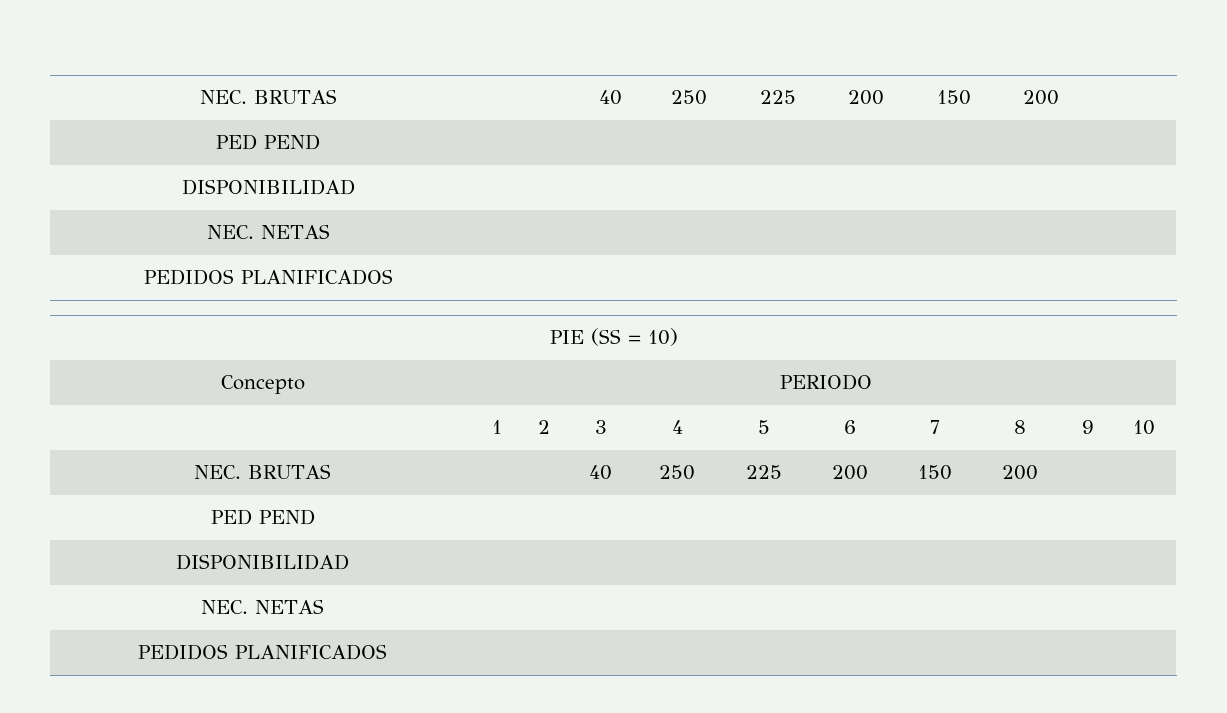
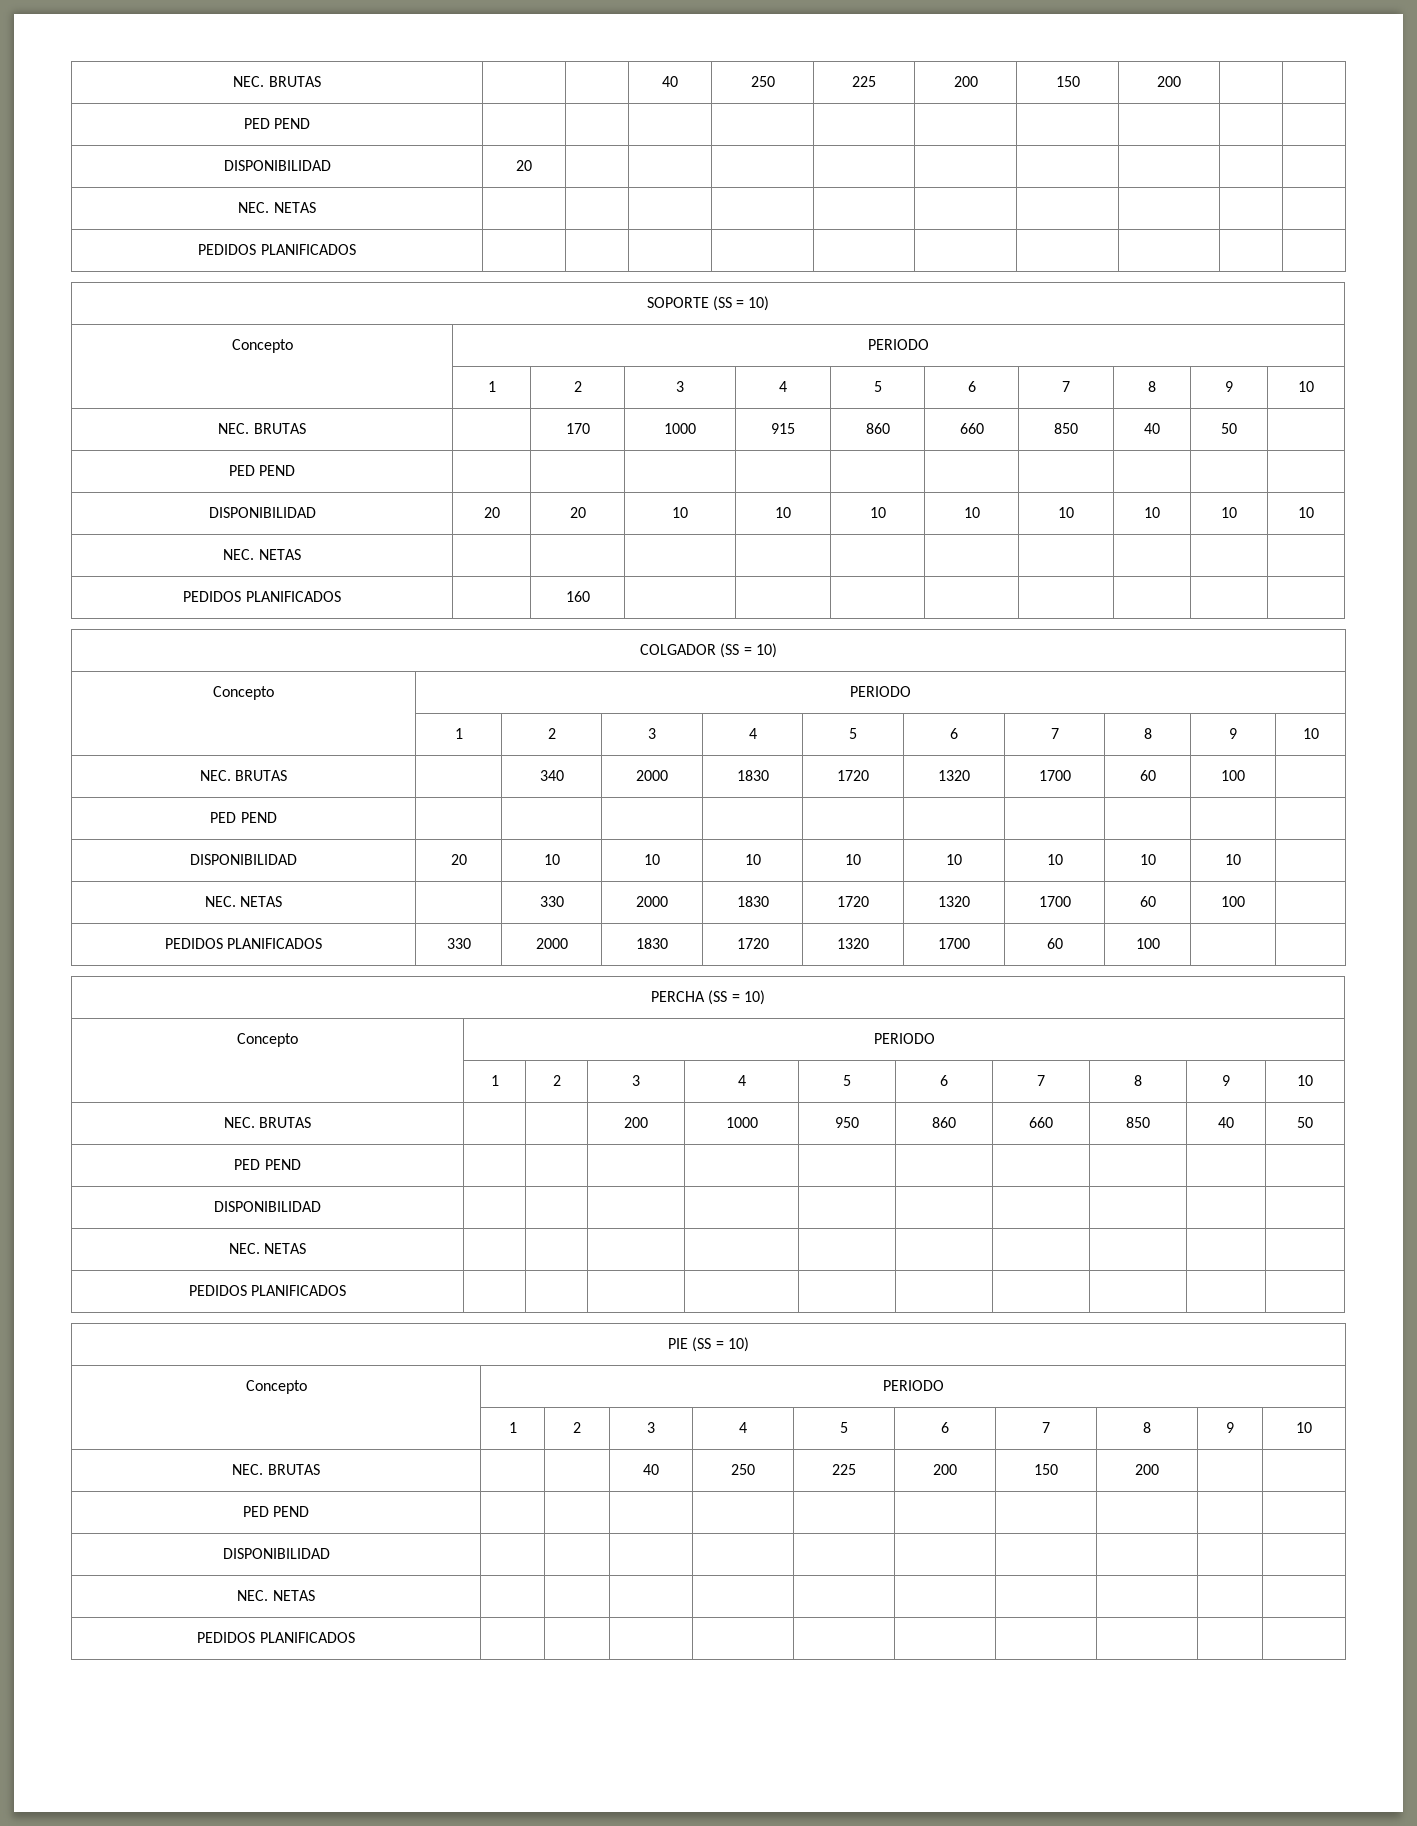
(320, 142) none -> [223,160,331,171] [516,160,532,171] [238,202,316,213] [198,244,356,255] [646,296,770,311] [231,339,293,353] [868,339,929,350] [487,381,496,392] [573,381,582,392] [676,381,684,392] [779,381,787,392] [873,381,882,392] [967,381,976,392] [1062,381,1070,392] [1148,381,1156,392] [1225,381,1233,392] [1298,381,1314,392] [218,423,306,434] [565,423,590,434] [664,423,696,434] [771,423,795,434] [865,423,890,434] [959,423,984,434] [1054,423,1078,434] [1144,423,1160,434] [1221,423,1237,434] [228,465,296,476] [208,507,316,518] [483,507,500,518] [569,507,586,518] [672,507,688,518] [775,507,791,518] [869,507,886,518] [963,507,980,518] [1058,507,1074,518] [1144,507,1160,518] [1221,507,1237,518] [1298,507,1314,518] [223,549,301,560] [183,591,341,602] [565,591,590,602] [640,643,777,658] [213,686,274,700] [850,686,911,697] [454,728,463,739] [547,728,556,739] [648,728,656,739] [748,728,757,739] [849,728,857,739] [950,728,958,739] [1050,728,1059,739] [1143,728,1152,739] [1229,728,1237,739] [1302,728,1319,739] [199,770,288,781] [539,770,564,781] [636,770,668,781] [736,770,769,781] [837,770,869,781] [938,770,970,781] [1038,770,1071,781] [1139,770,1156,781] [1221,770,1245,781] [210,812,277,823] [190,854,297,865] [450,854,467,865] [543,854,560,865] [644,854,660,865] [744,854,761,865] [845,854,861,865] [946,854,962,865] [1046,854,1063,865] [1139,854,1156,865] [1225,854,1241,865] [204,896,283,907] [539,896,564,907] [636,896,668,907] [736,896,769,907] [837,896,869,907] [938,896,970,907] [1038,896,1071,907] [1139,896,1156,907] [1221,896,1245,907] [164,938,323,949] [446,938,471,949] [535,938,568,949] [636,938,668,949] [736,938,769,949] [837,938,869,949] [938,938,970,949] [1046,938,1063,949] [1135,938,1160,949] [651,990,765,1005] [237,1033,298,1047] [873,1033,935,1044] [490,1075,499,1086] [552,1075,561,1086] [632,1075,640,1086] [737,1075,746,1086] [843,1075,851,1086] [940,1075,948,1086] [1037,1075,1045,1086] [1134,1075,1142,1086] [1222,1075,1230,1086] [1297,1075,1313,1086] [223,1117,312,1128] [624,1117,648,1128] [725,1117,758,1128] [835,1117,859,1128] [932,1117,956,1128] [1029,1117,1053,1128] [1126,1117,1150,1128] [1218,1117,1234,1128] [1297,1117,1313,1128] [234,1159,301,1170] // DISPONIBILIDAD | 20 | | | | | | | | | // NEC. NETAS | | | | | | | | | | // PEDIDOS PLANIFICADOS | | | | | | | | | | // SOPORTE (SS = 10) // Concepto | PERIODO // | 1 | 2 | 3 | 4 | 5 | 6 | 7 | 8 | 9 | 10 // NEC. BRUTAS | | 170 | 1000 | 915 | 860 | 660 | 850 | 40 | 50 | // PED PEND | | | | | | | | | | // DISPONIBILIDAD | 20 | 20 | 10 | 10 | 10 | 10 | 10 | 10 | 10 | 10 // NEC. NETAS | | | | | | | | | | // PEDIDOS PLANIFICADOS | | 160 | | | | | | | | // COLGADOR (SS = 10) // Concepto | PERIODO // | 1 | 2 | 3 | 4 | 5 | 6 | 7 | 8 | 9 | 10 // NEC. BRUTAS | | 340 | 2000 | 1830 | 1720 | 1320 | 1700 | 60 | 100 | // PED PEND | | | | | | | | | | // DISPONIBILIDAD | 20 | 10 | 10 | 10 | 10 | 10 | 10 | 10 | 10 | // NEC. NETAS | | 330 | 2000 | 1830 | 1720 | 1320 | 1700 | 60 | 100 | // PEDIDOS PLANIFICADOS | 330 | 2000 | 1830 | 1720 | 1320 | 1700 | 60 | 100 | | // PERCHA (SS = 10) // Concepto | PERIODO // | 1 | 2 | 3 | 4 | 5 | 6 | 7 | 8 | 9 | 10 // NEC. BRUTAS | | | 200 | 1000 | 950 | 860 | 660 | 850 | 40 | 50 // PED PEND | | | | | | | | | |

